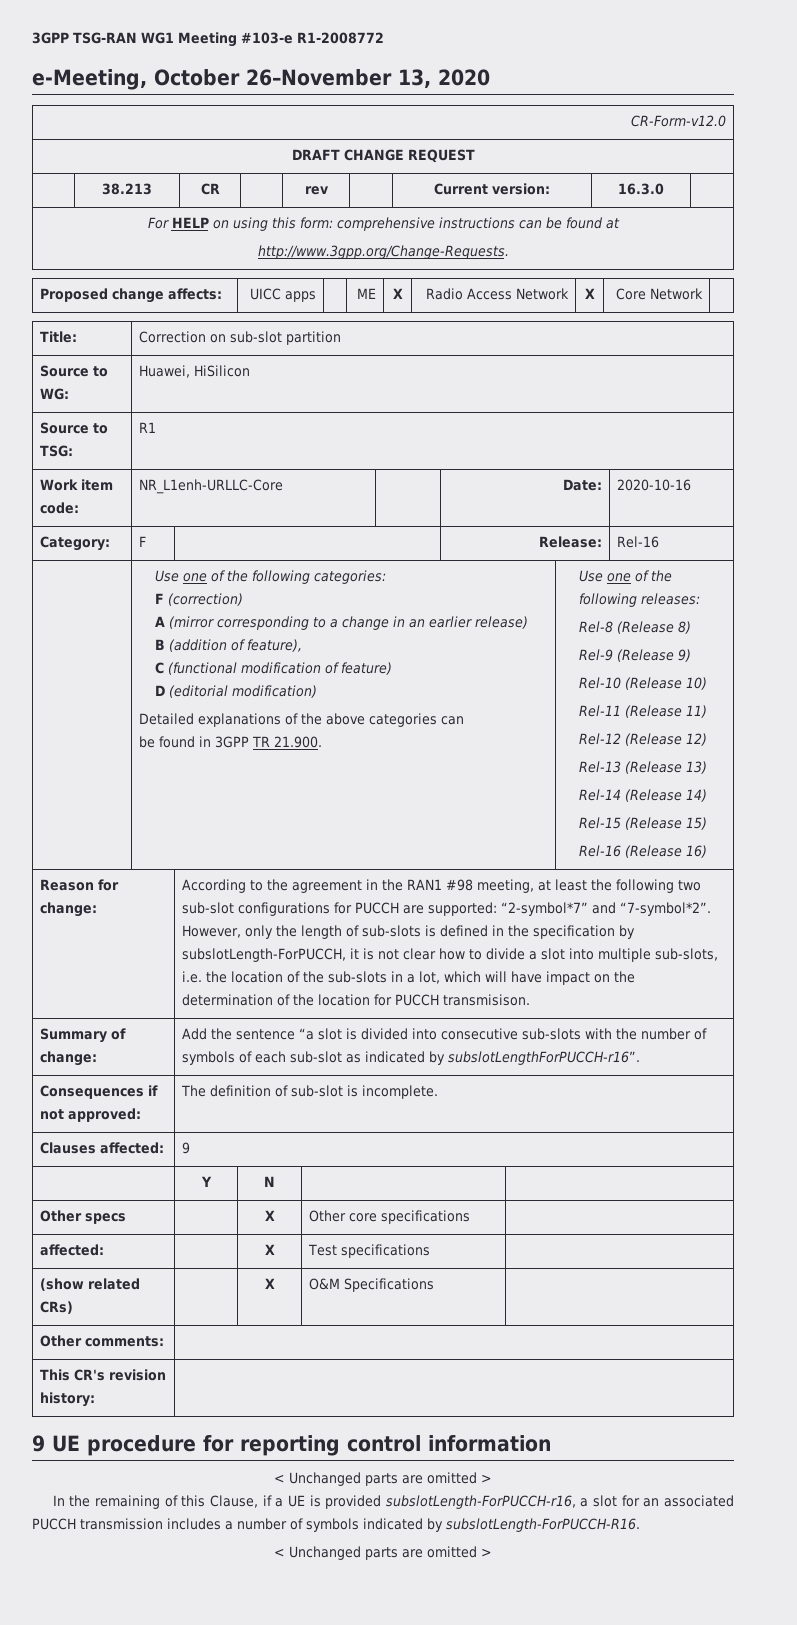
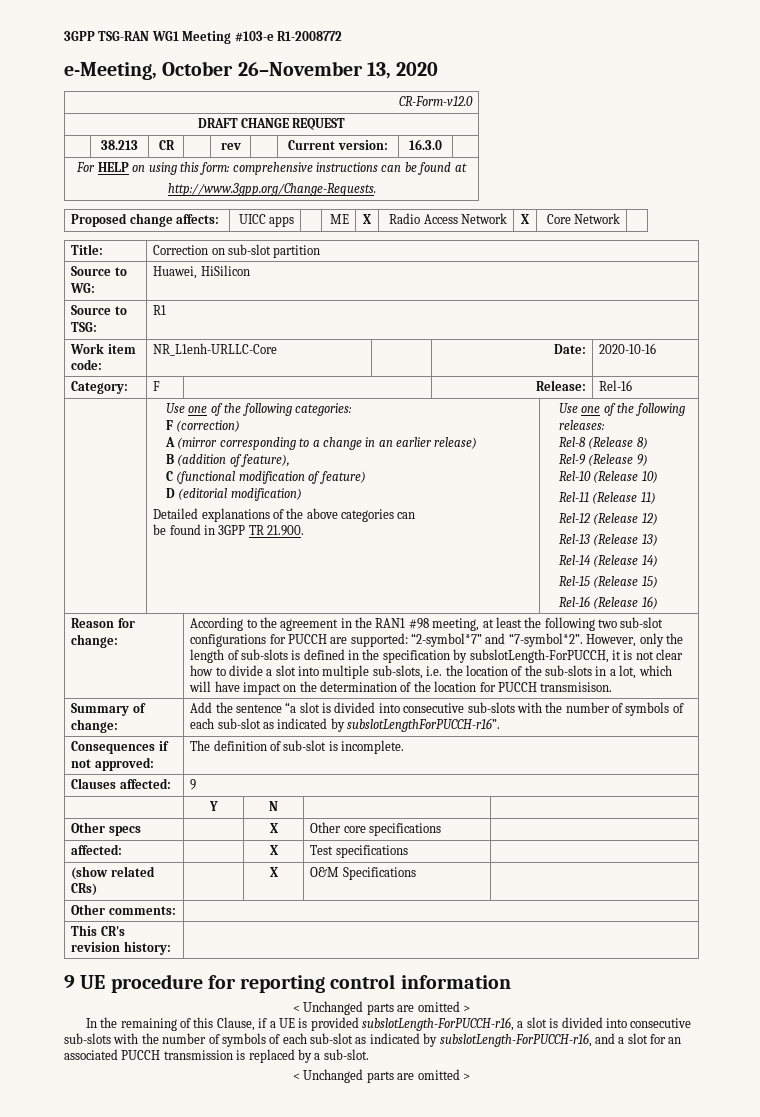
(618, 1501) none -> [549,1017,692,1028] [64,1033,648,1047] is divided into consecutive sub-slots with the number of symbols of each sub-slot as indicated by subslotLength-ForPUCCH-r16, and a slot
[167,1518,640,1532] includes a number of symbols indicated by subslotLength-ForPUCCH-R16. -> [236,1049,369,1063] is replaced by a sub-slot.

